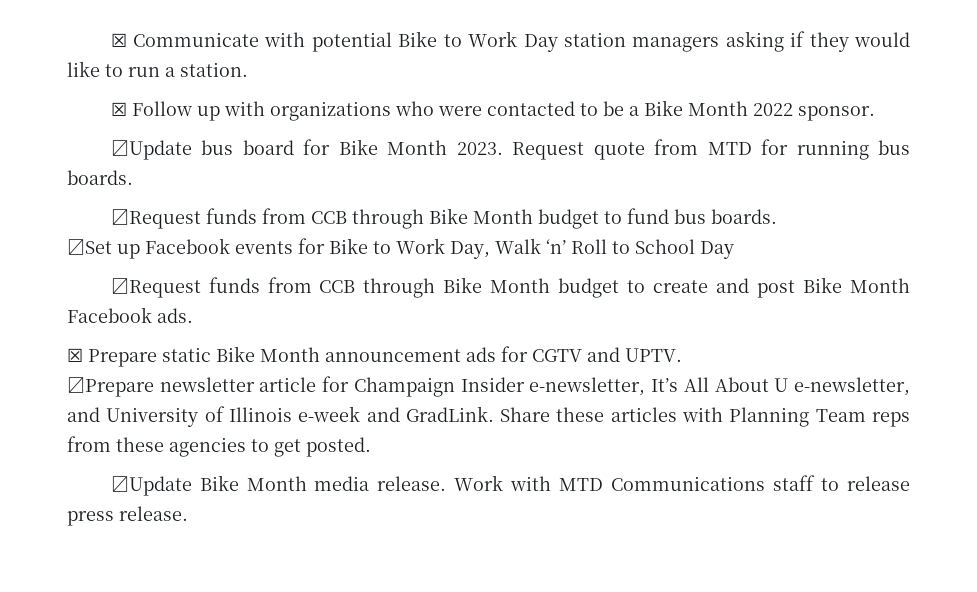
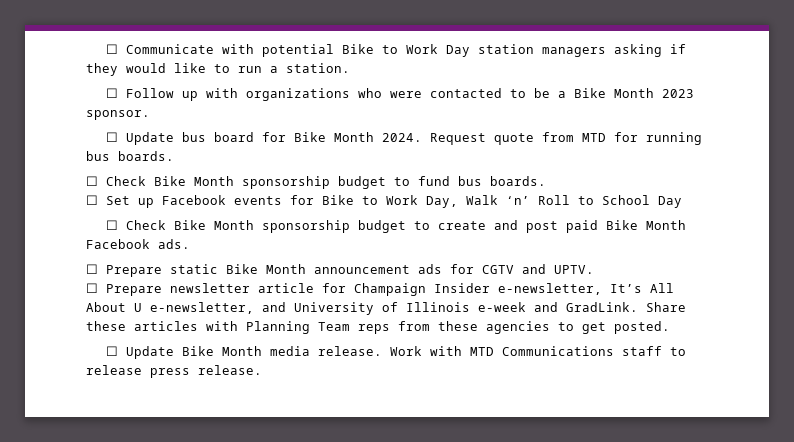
[110,33,127,47] ☒ -> [105,44,118,54] ☐
[110,102,127,116] ☒ -> [105,88,118,98] ☐
[752,103,793,116] 2022 -> [661,89,694,98] 2023
[110,140,129,156] 〼 -> [105,132,118,142] ☐
[456,142,503,155] 2023. -> [381,133,422,142] 2024.
[110,208,533,229] 〼Request funds from CCB through Bike Month -> [86,176,330,189] ☐ Check Bike Month sponsorship
[67,239,85,255] 〼 -> [86,195,98,205] ☐
[110,277,551,298] 〼Request funds from CCB through Bike Month -> [105,220,350,233] ☐ Check Bike Month sponsorship
(796, 289) none -> [565,220,598,233] paid
[67,348,83,362] ☒ -> [86,264,98,274] ☐
[67,377,85,393] 〼 -> [86,283,98,293] ☐
[110,476,129,492] 〼 -> [105,346,118,356] ☐

